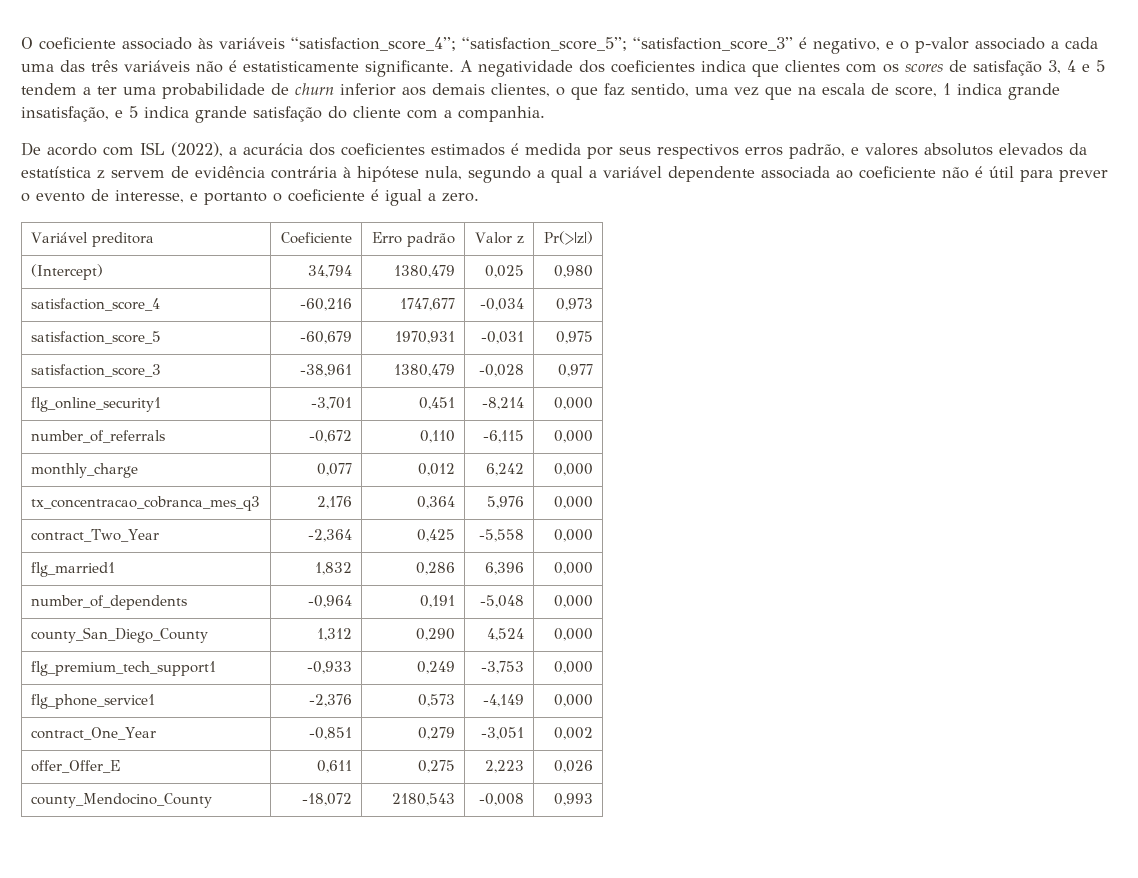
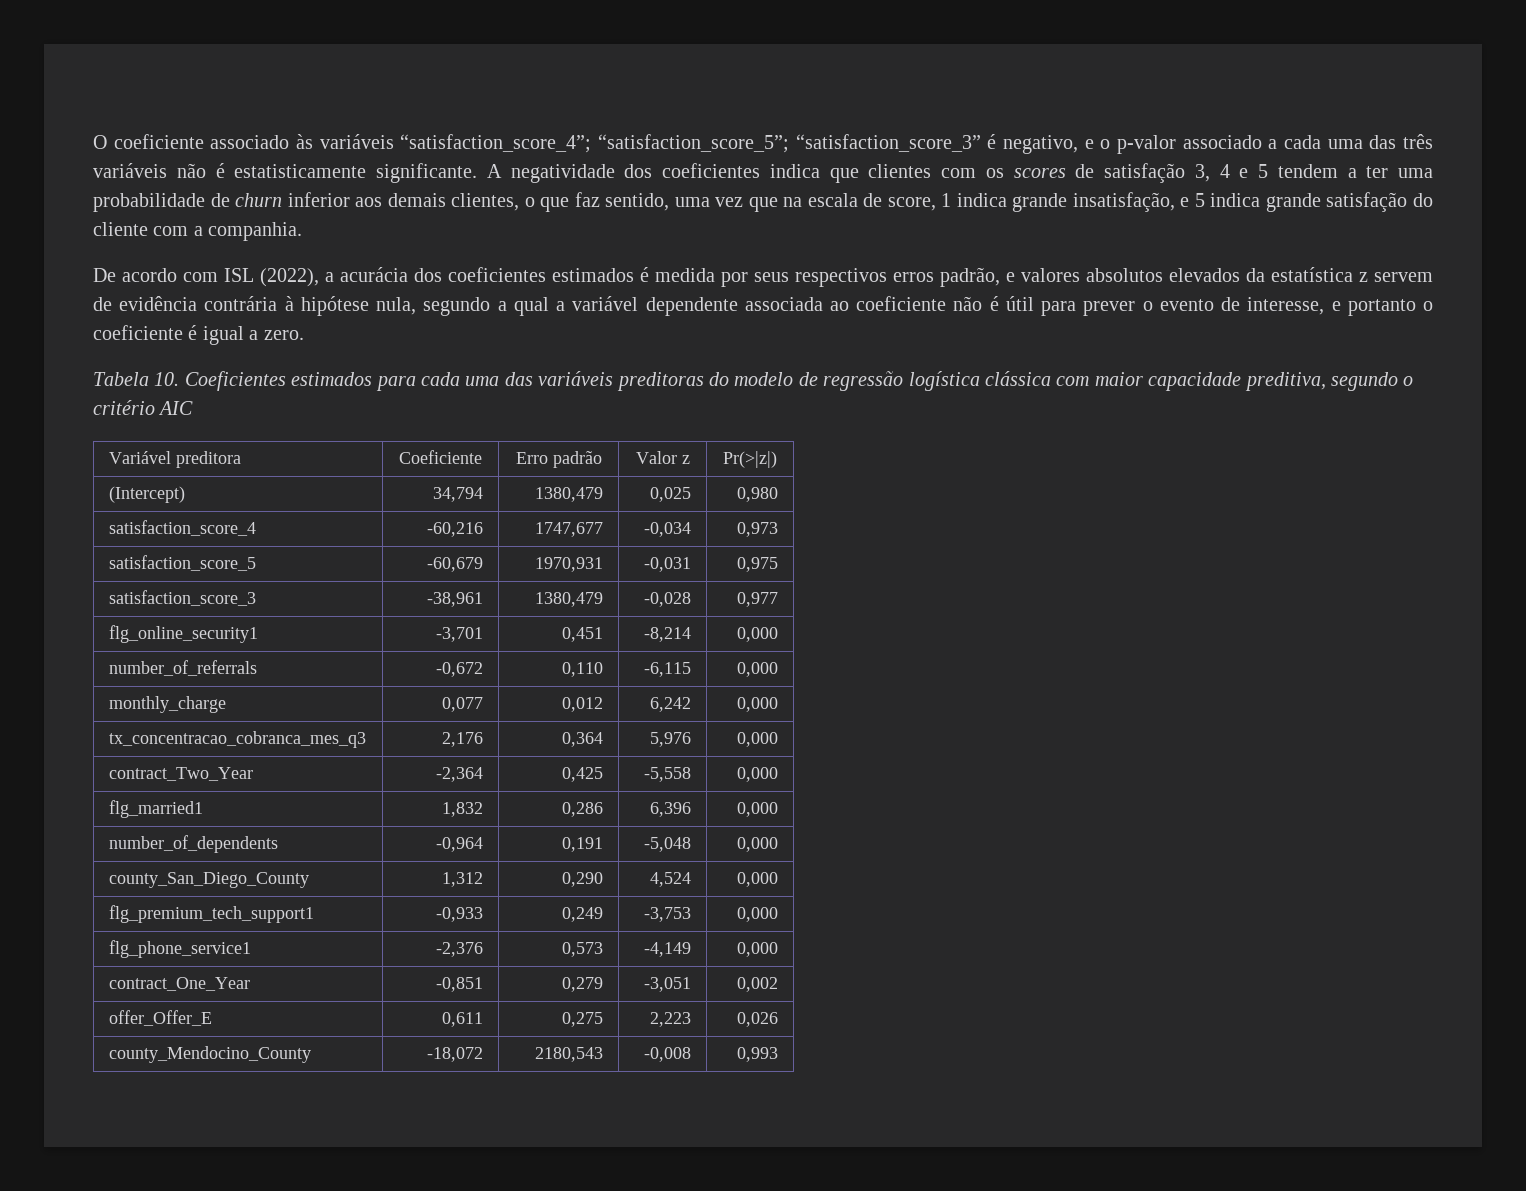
(479, 197) none -> [93,371,1414,391] [93,400,194,415] // Tabela 10. Coeficientes estimados para cada uma das variáveis preditoras do modelo de regressão logística clássica com maior capacidade preditiva, segundo o critério AIC

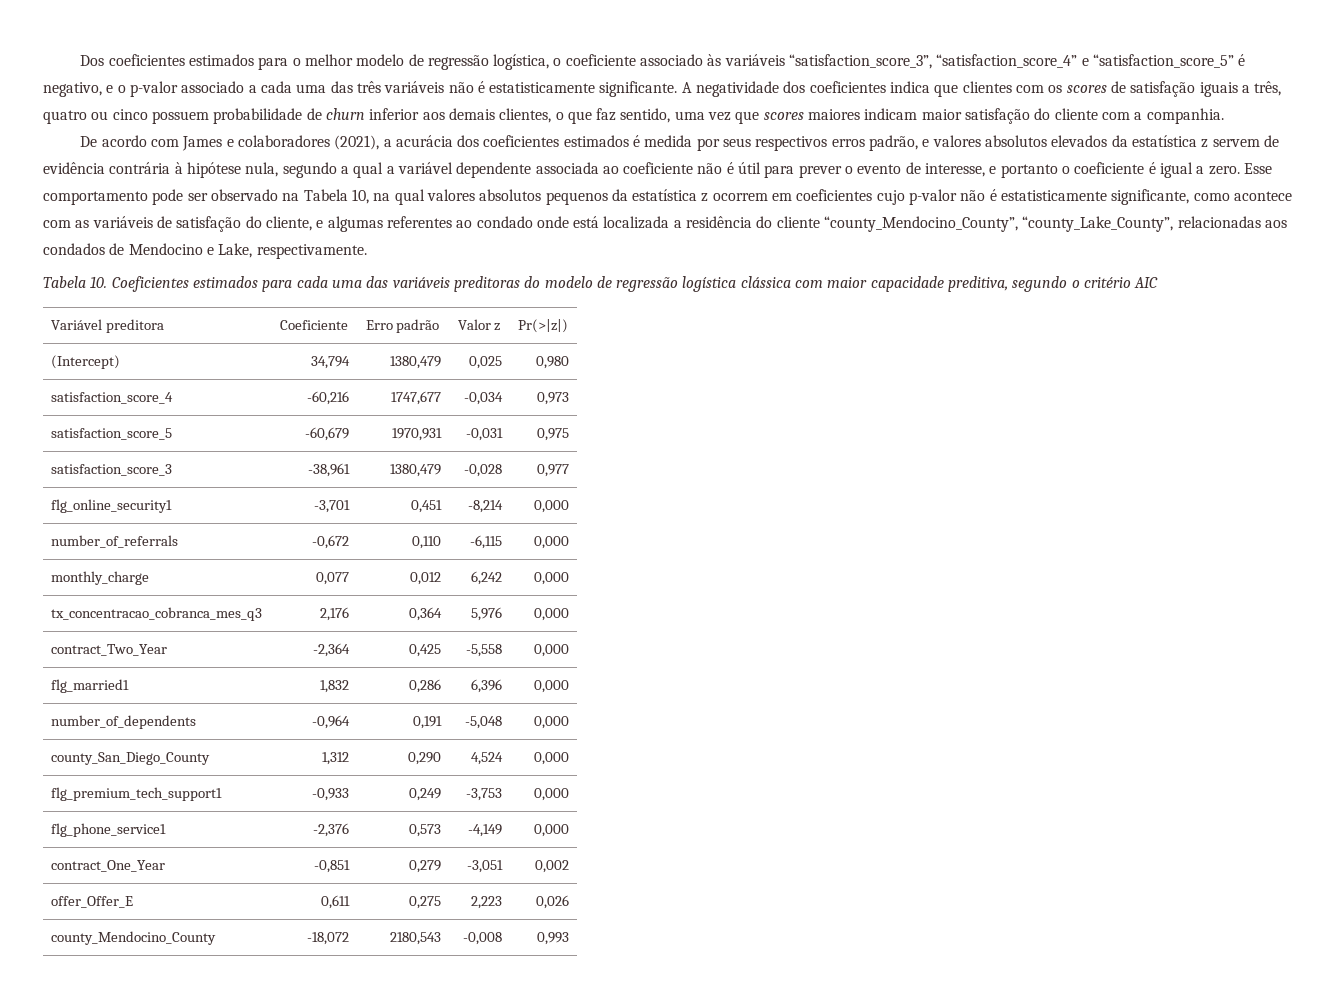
[93,134,981,153] O coeficiente associado às variáveis “satisfaction_score_4”; “satisfaction_score_5”; “satisfaction_score_3” -> [80,54,1235,70] Dos coeficientes estimados para o melhor modelo de regressão logística, o coeficiente associado às variáveis “satisfaction_score_3”, “satisfaction_score_4” e “satisfaction_score_5”
[1194,164,1433,182] 3, 4 e 5 tendem a ter uma -> [1199,81,1282,97] [43,109,209,124] iguais a três, quatro ou cinco possuem
[783,192,1321,212] na escala de score, 1 indica grande insatisfação, e 5 indica grande -> [763,108,962,120] scores maiores indicam maior
[224,268,319,287] ISL (2022), -> [182,135,380,151] James e colaboradores (2021),
(304, 335) none -> [1243,163,1272,174] [43,189,1293,205] [43,216,1288,232] [43,243,367,259] Esse comportamento pode ser observado na Tabela 10, na qual valores absolutos pequenos da estatística z ocorrem em coeficientes cujo p-valor não é estatisticamente significante, como acontece com as variáveis de satisfação do cliente, e algumas referentes ao condado onde está localizada a residência do cliente “county_Mendocino_County”, “county_Lake_County”, relacionadas aos condados de Mendocino e Lake, respectivamente.

